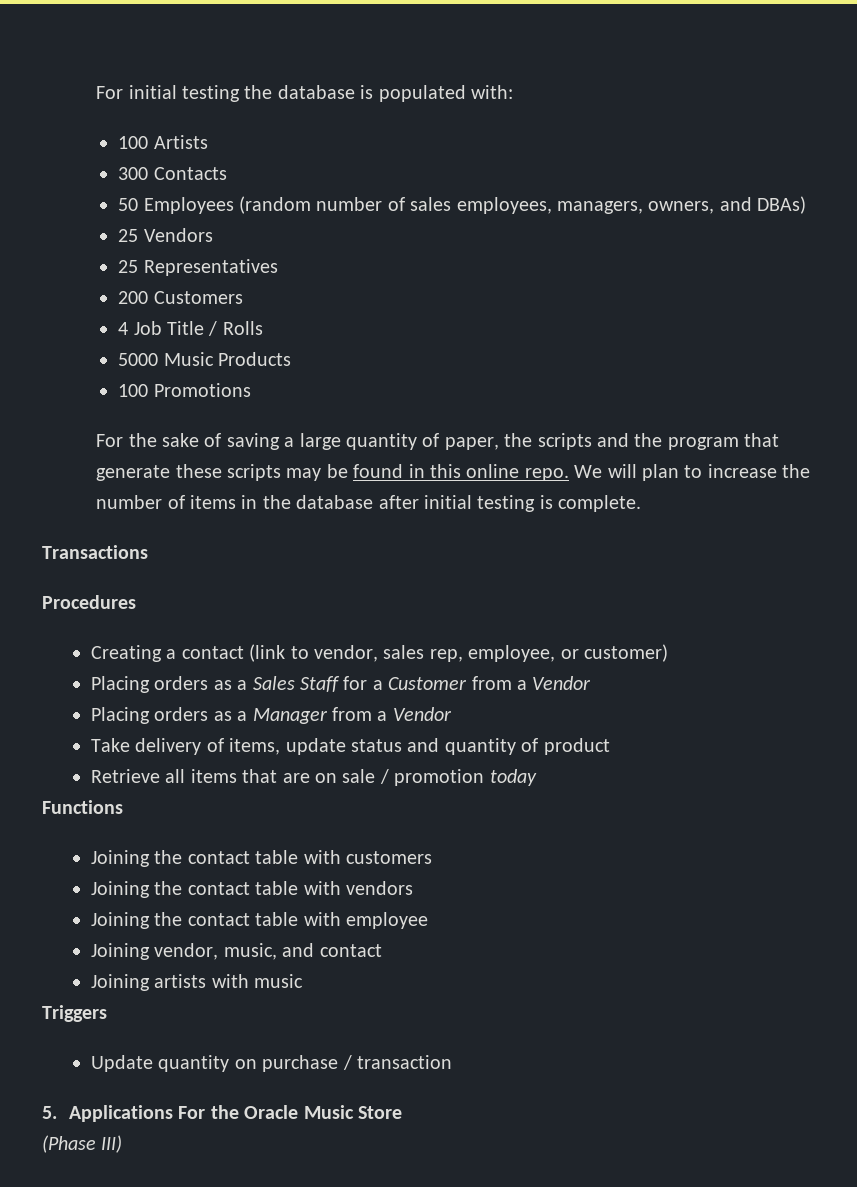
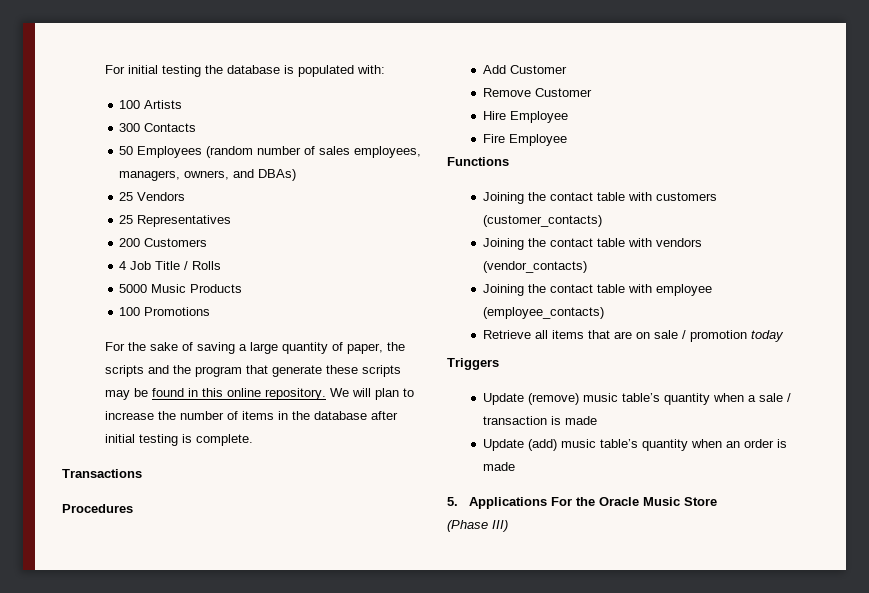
[524,468,569,481] repo. -> [265,388,327,400] repository.
[91,644,669,662] [91,676,592,693] [91,707,452,724] [91,738,610,755] Creating a contact (link to vendor, sales rep, employee, or customer) // Placing orders as a Sales Staff for a Customer from a Vendor // Placing orders as a Manager from a Vendor // Take delivery of items, update status and quantity of product -> [482,65,567,74] [482,88,592,97] [482,111,568,123] [482,134,567,146] [447,157,509,166] [482,192,717,204] [482,215,602,227] [482,238,702,250] [482,261,587,273] [482,284,712,296] [482,307,604,319] Add Customer // Remove Customer // Hire Employee // Fire Employee // Functions // Joining the contact table with customers (customer_contacts) // Joining the contact table with vendors (vendor_contacts) // Joining the contact table with employee (employee_contacts)
[42,800,123,814] [91,850,433,867] [91,881,414,898] [91,912,429,929] [91,943,382,960] [91,974,304,991] [42,1005,107,1022] [91,1055,453,1072] Functions // Joining the contact table with customers // Joining the contact table with vendors // Joining the contact table with employee // Joining vendor, music, and contact // Joining artists with music // Triggers // Update quantity on purchase / transaction -> [447,358,499,370] [482,393,791,405] [482,416,597,425] [482,439,787,451] [482,462,515,471] Triggers // Update (remove) music table’s quantity when a sale / transaction is made // Update (add) music table’s quantity when an order is made

